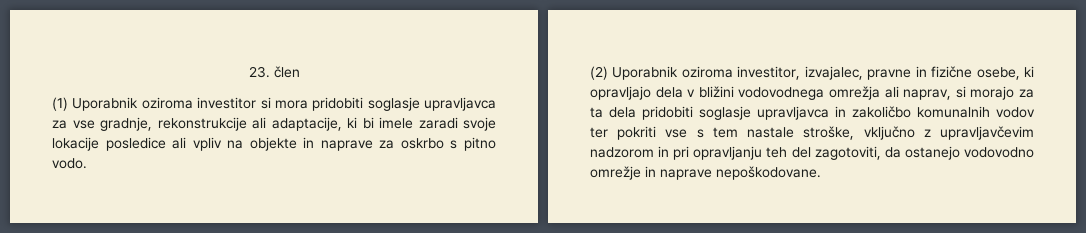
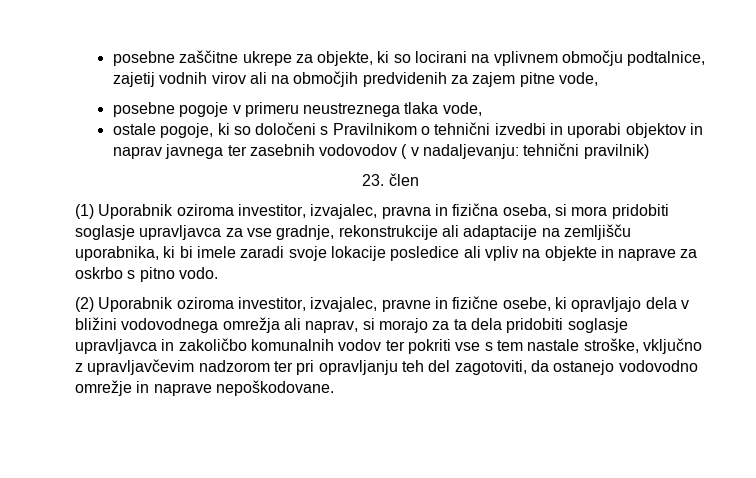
(248, 72) none -> [112,50,706,66] [112,71,599,87] [112,102,482,117] [112,122,704,138] [112,143,649,159] posebne zaščitne ukrepe za objekte, ki so locirani na vplivnem območju podtalnice, zajetij vodnih virov ali na območjih predvidenih za zajem pitne vode, // posebne pogoje v primeru neustreznega tlaka vode, // ostale pogoje, ki so določeni s Pravilnikom o tehnični izvedbi in uporabi objektov in naprav javnega ter zasebnih vodovodov ( v nadaljevanju: tehnični pravilnik) //
[197,97,257,109] investitor -> [237,203,551,219] investitor, izvajalec, pravna in fizična oseba,
[271,117,342,131] adaptacije, -> [463,224,631,240] [75,246,159,261] adaptacije na zemljišču uporabnika,
[658,146,670,157] in -> [273,361,293,372] ter

